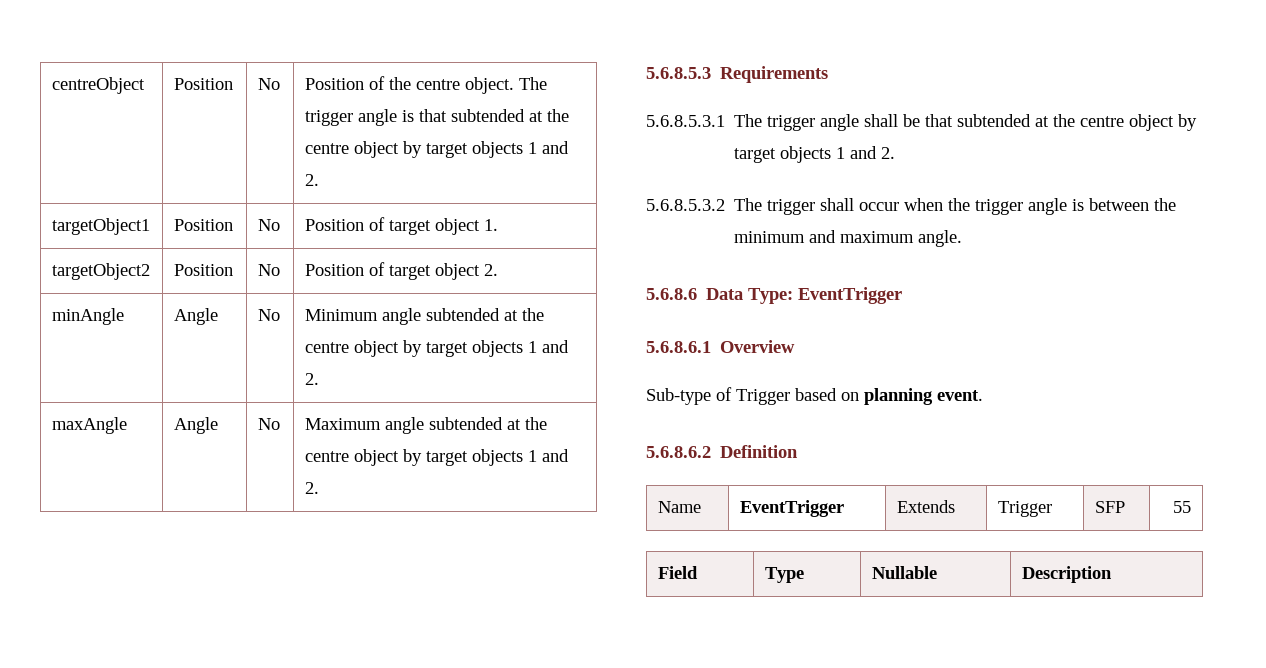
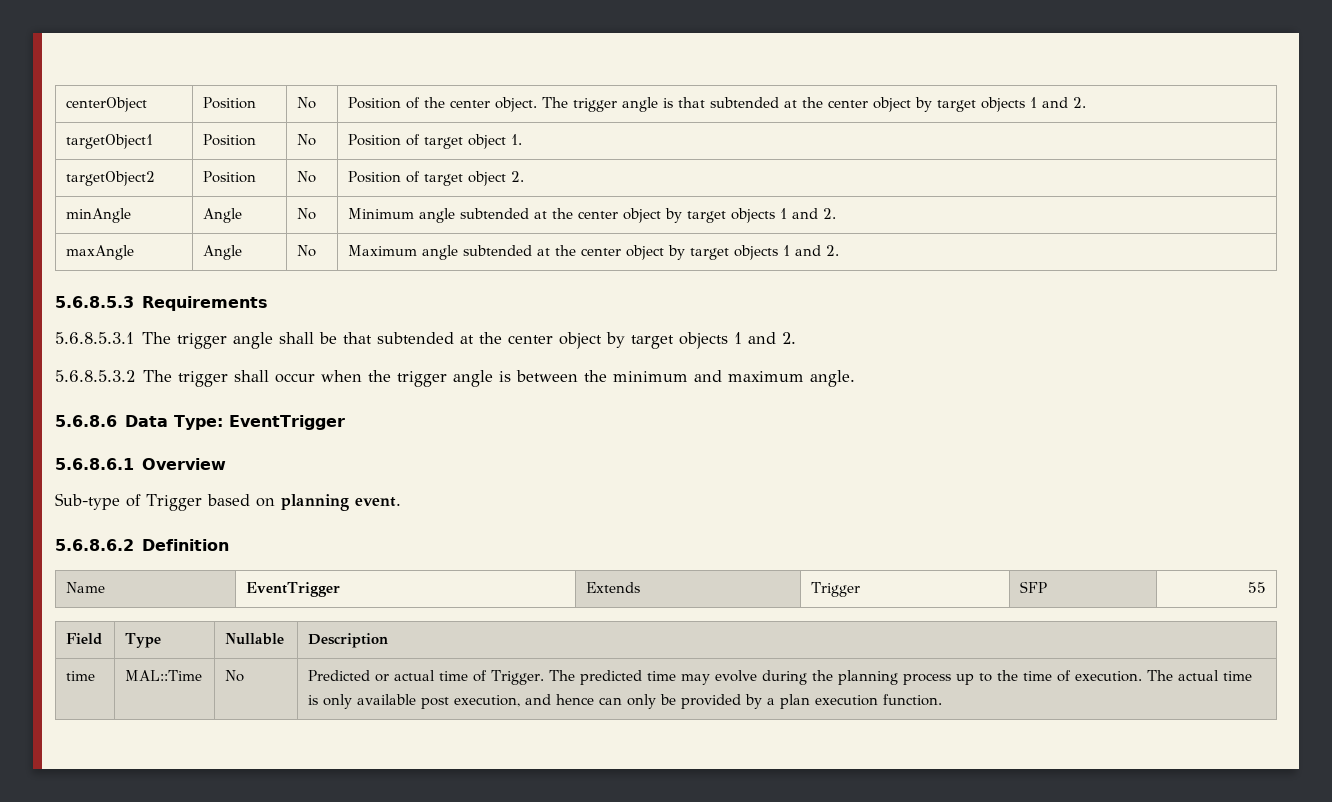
[51,77,145,94] centreObject -> [66,97,148,112] centerObject
[415,79,460,90] centre -> [450,100,491,108] center
[304,143,349,154] centre -> [828,100,869,108] center
[304,342,349,353] centre -> [578,211,619,219] center
[304,451,349,462] centre -> [581,248,622,256] center
[1080,116,1125,127] centre -> [508,335,554,344] center
(1112, 574) none -> [66,671,96,681] [125,670,203,681] [225,670,245,682] [308,670,1253,685] [308,694,943,709] // time | MAL::Time | No | Predicted or actual time of Trigger. The predicted time may evolve during the planning process up to the time of execution. The actual time is only available post execution, and hence can only be provided by a plan execution function.

